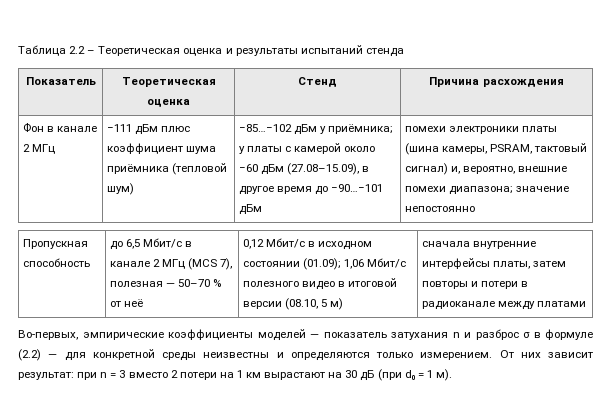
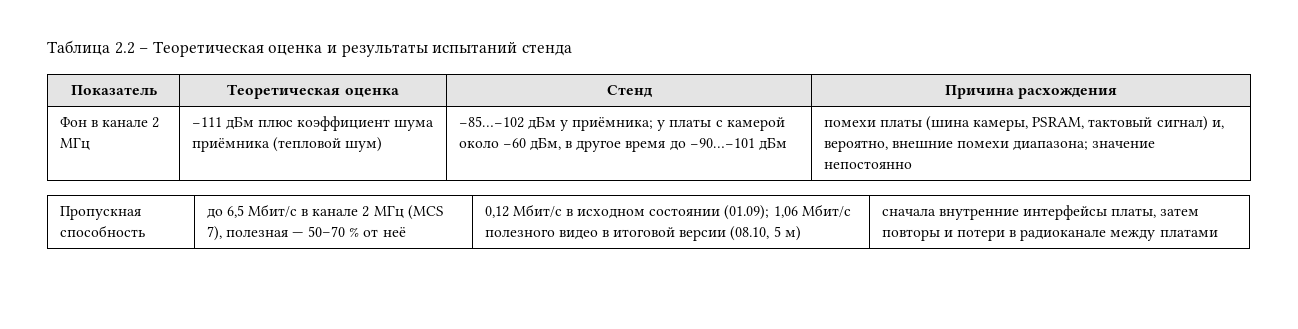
[260,163,359,175] дБм (27.08–15.09), -> [529,137,561,151] дБм,
[448,126,519,134] электроники -> (876, 123) none
[18,329,593,341] [18,349,593,361] [18,369,452,381] // Во-первых, эмпирические коэффициенты моделей — показатель затухания n и разброс σ в формуле (2.2) — для конкретной среды неизвестны и определяются только измерением. От них зависит результат: при n = 3 вместо 2 потери на 1 км вырастают на 30 дБ (при d₀ = 1 м). -> (1218, 233) none

